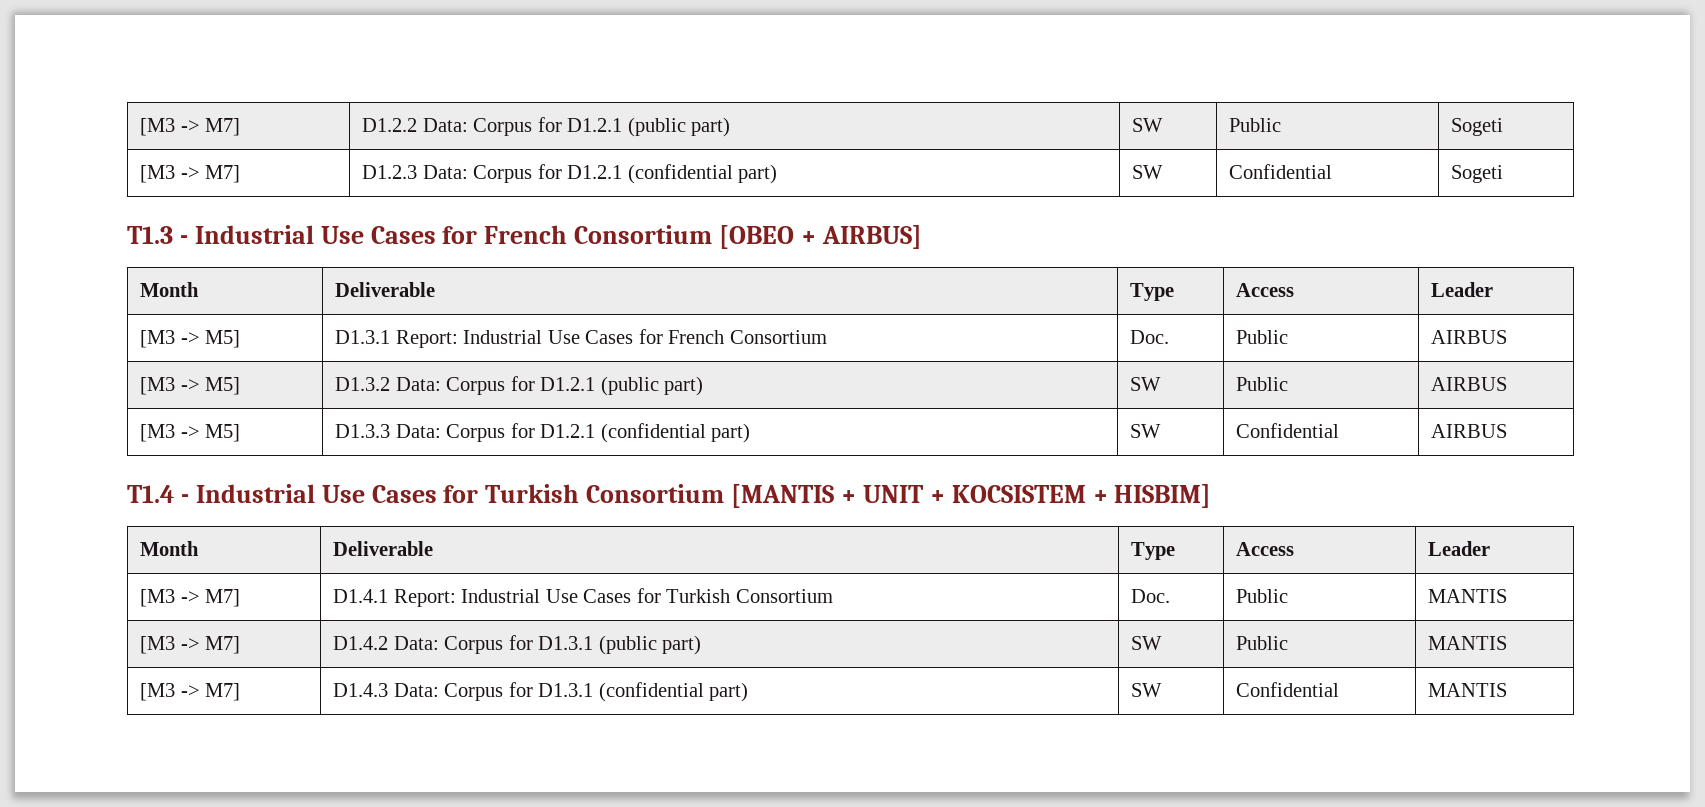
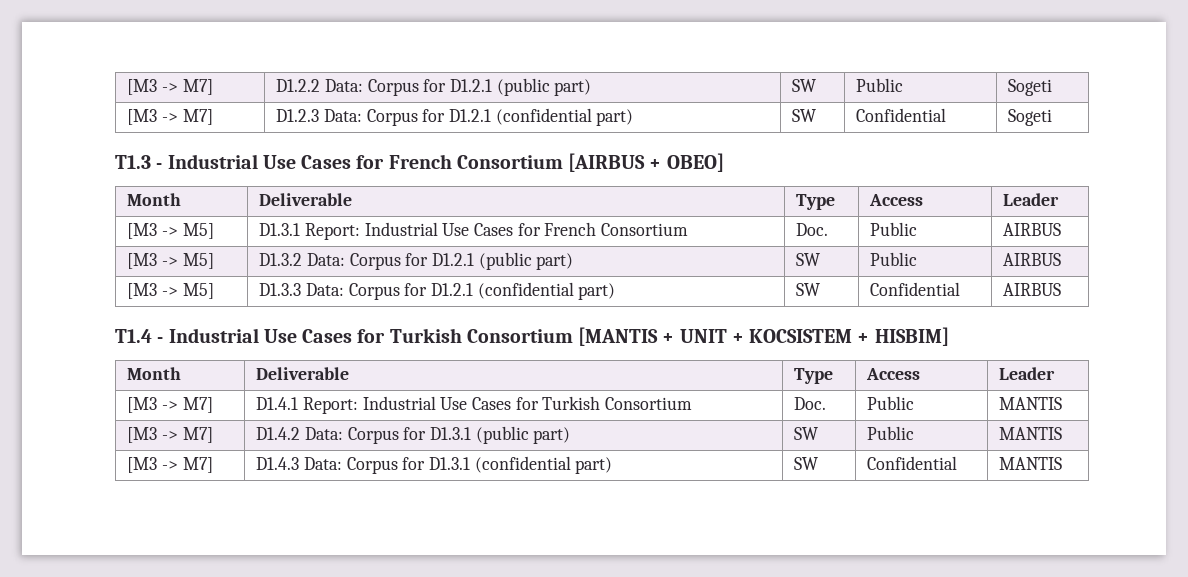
[719,225,922,249] [OBEO + AIRBUS] -> [568,153,724,172] [AIRBUS + OBEO]

